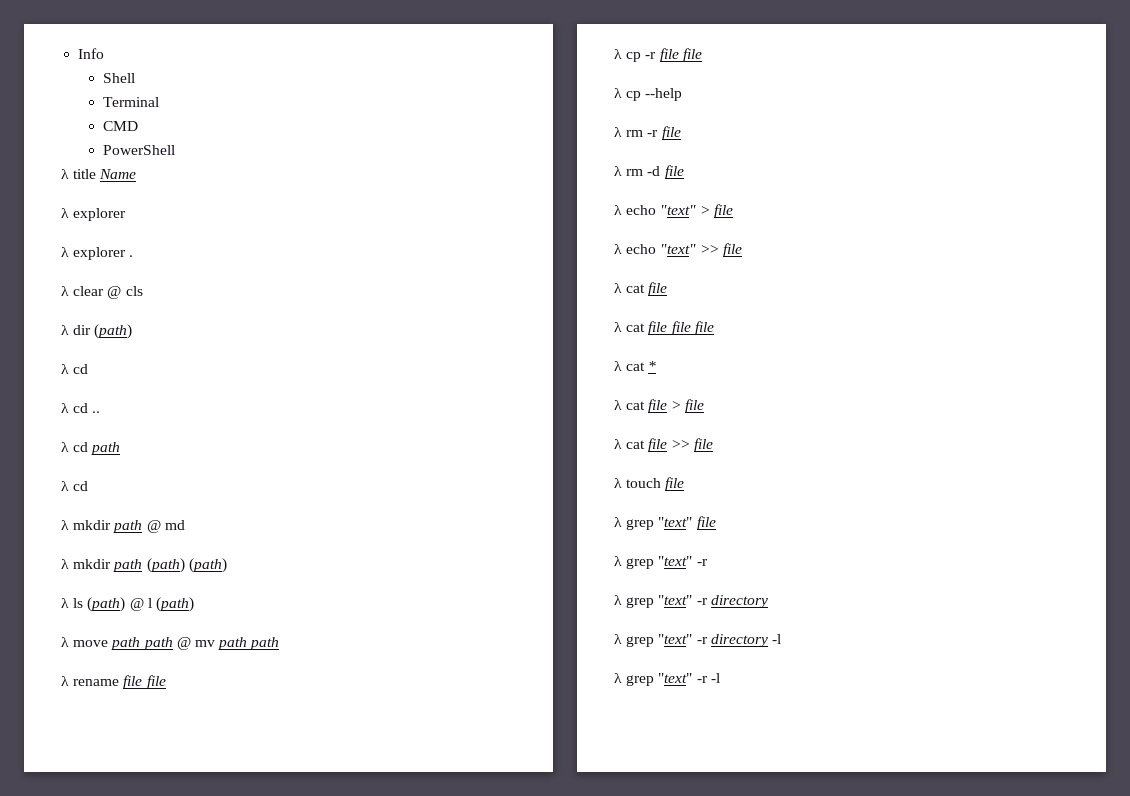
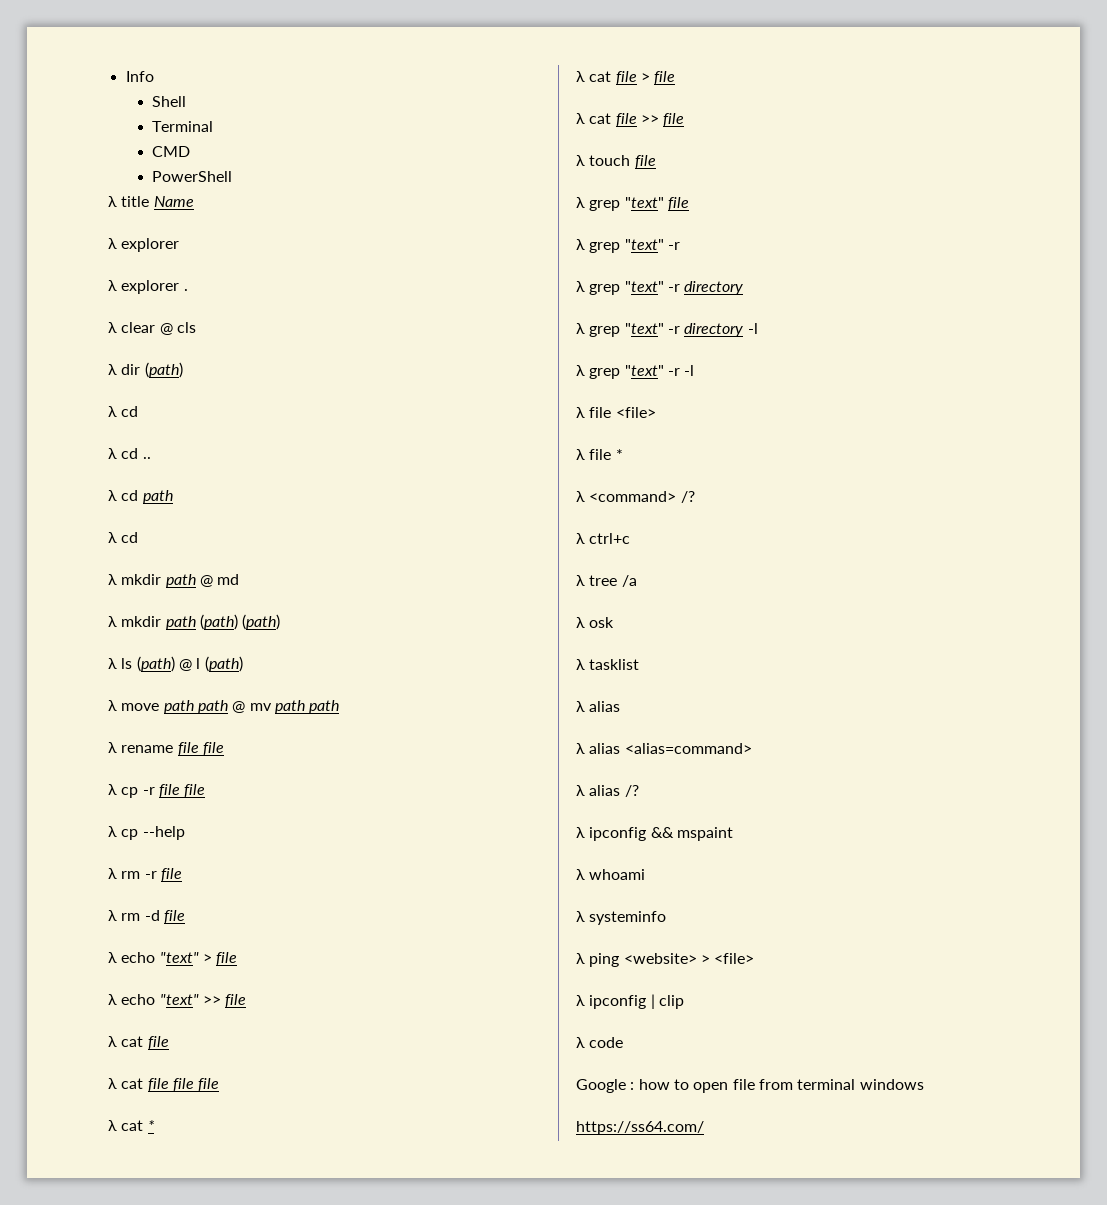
(720, 678) none -> [576,407,656,418] [576,449,623,460] [576,491,695,503] [576,533,631,544] [576,575,637,587] [576,617,615,628] [576,659,640,670] [576,701,621,712] [576,743,752,754] [576,785,639,797] [576,827,733,841] [576,869,646,880] [576,911,667,925] [576,953,755,967] [576,994,684,1009] [576,1037,624,1048] [576,1079,924,1093] [576,1121,704,1135] // λ file <file> // λ file * // λ <command> /? // λ ctrl+c // λ tree /a // λ osk // λ tasklist // λ alias // λ alias <alias=command> // λ alias /? // λ ipconfig && mspaint // λ whoami // λ systeminfo // λ ping <website> > <file> // λ ipconfig | clip // λ code // Google : how to open file from terminal windows // https://ss64.com/

